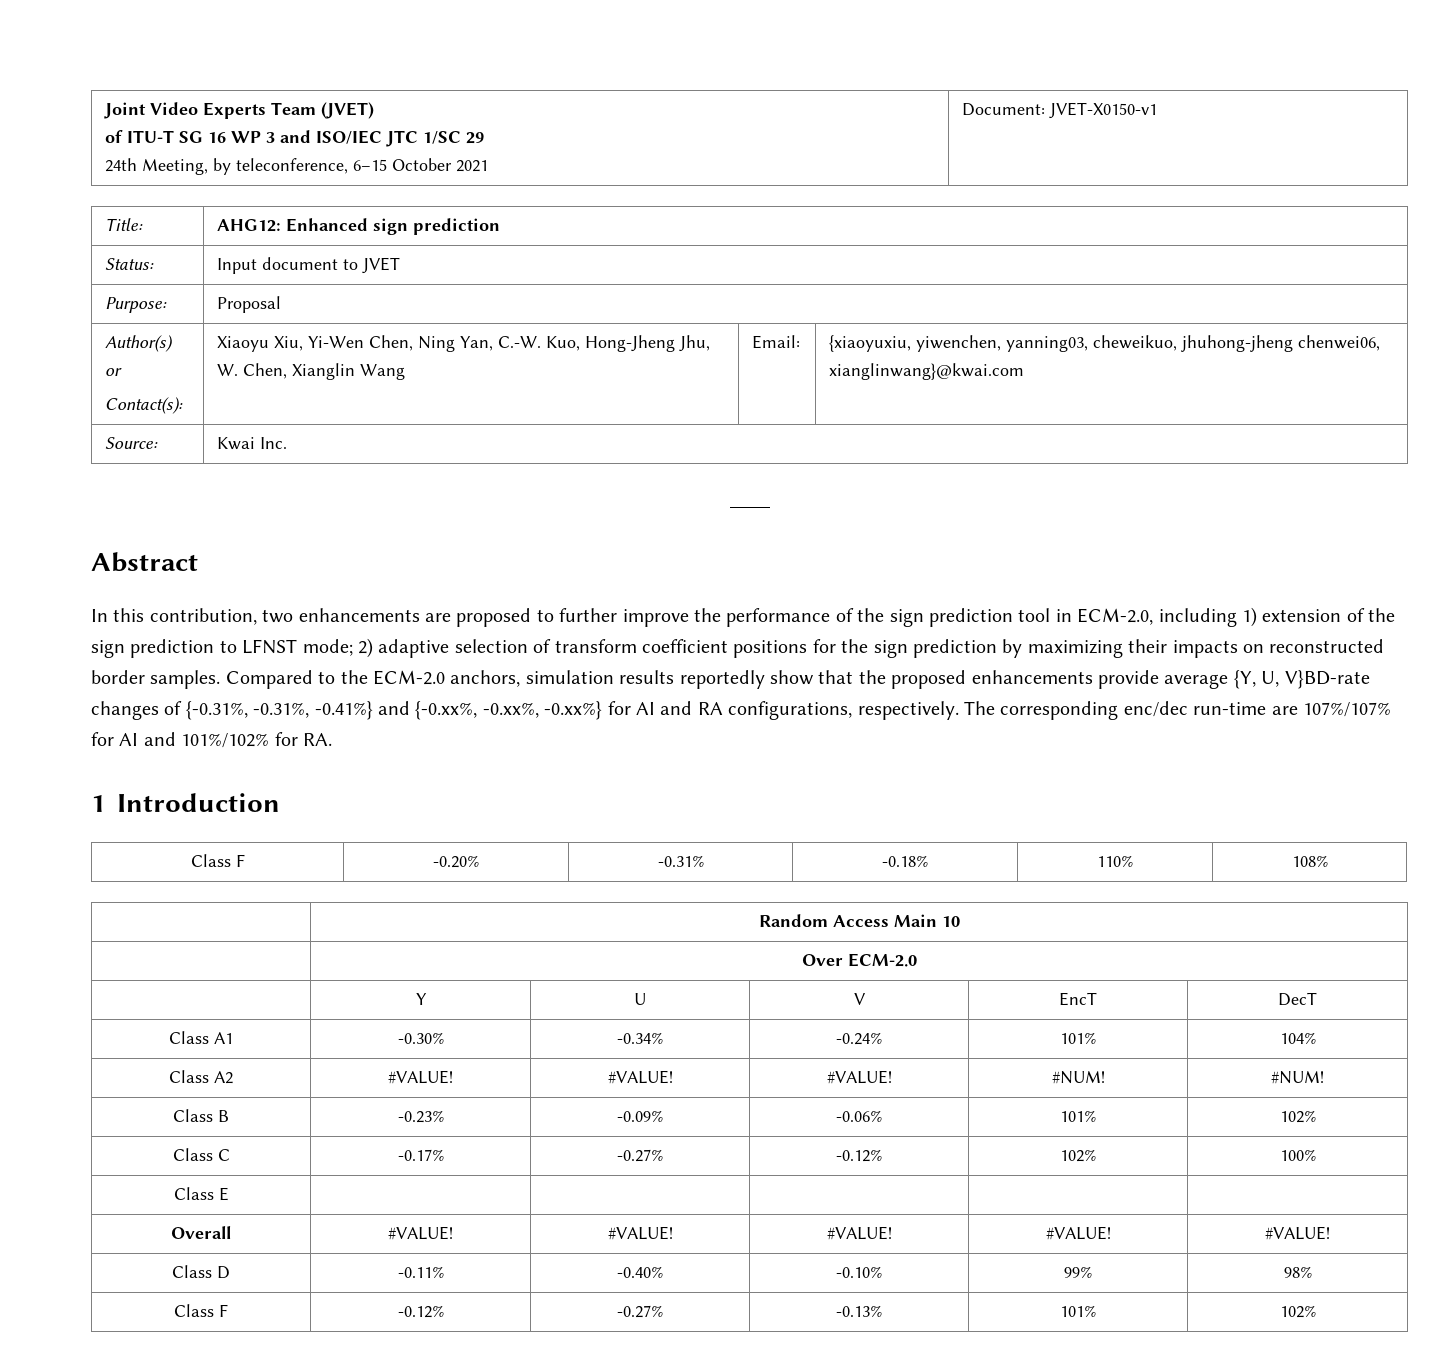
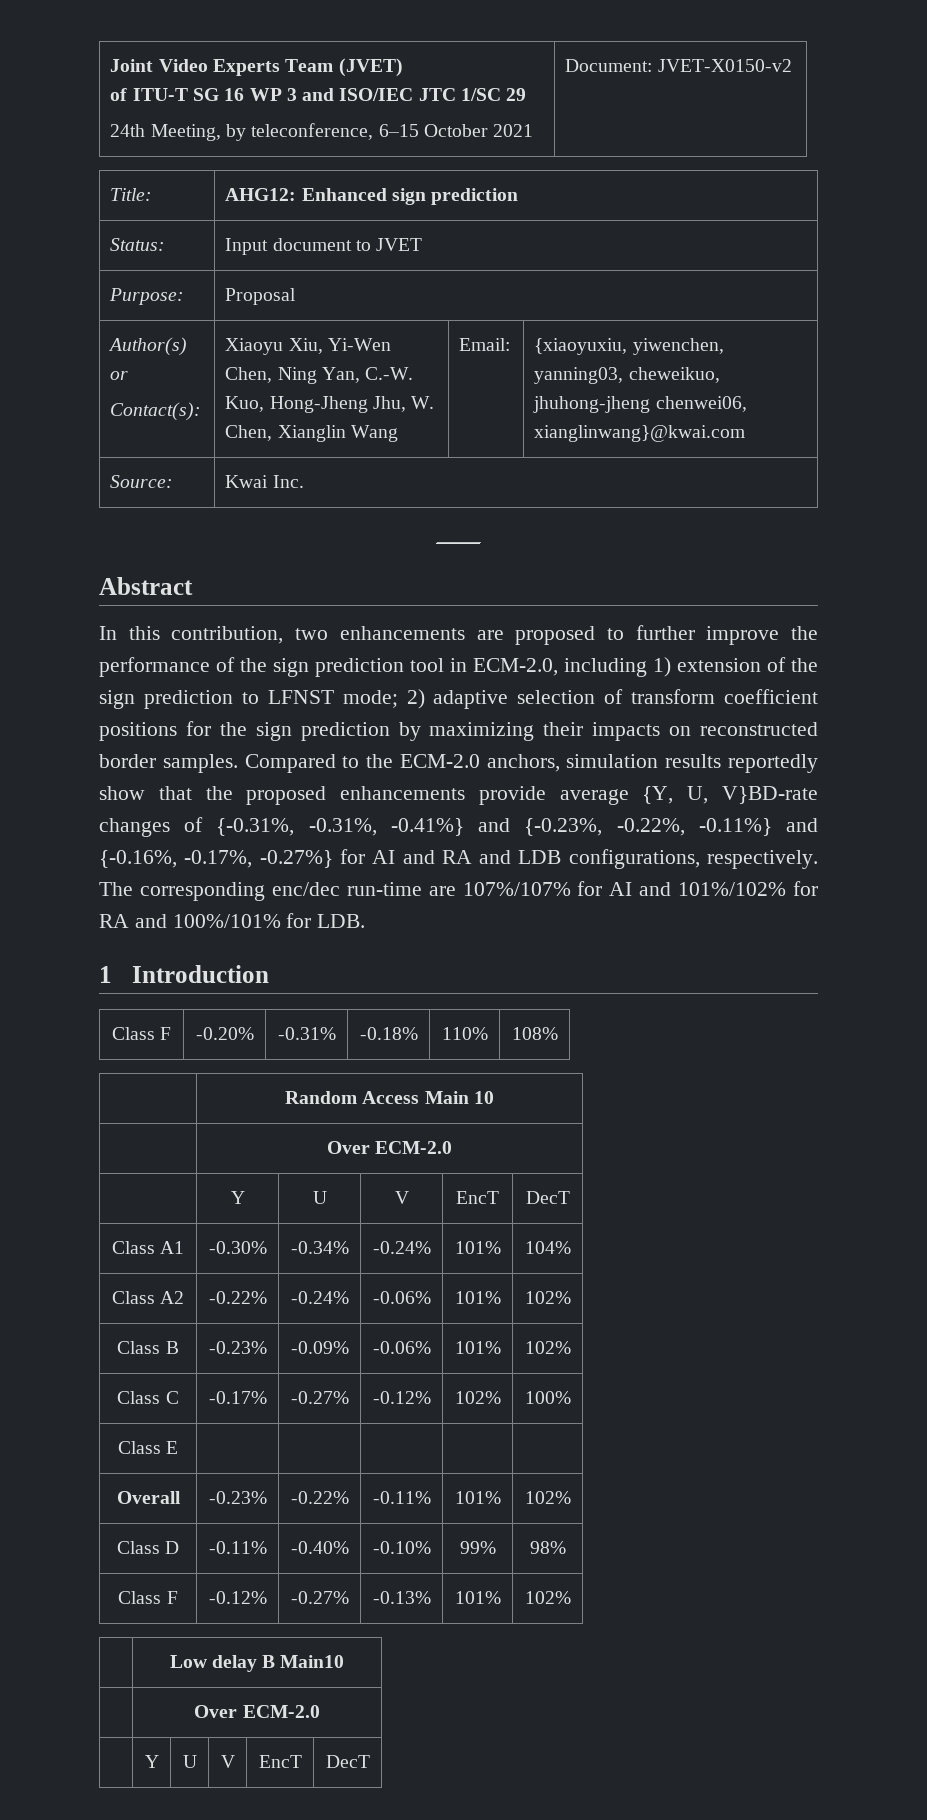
[1049,102,1158,119] JVET-X0150-v1 -> [657,59,792,72] JVET-X0150-v2
[415,701,603,720] {-0.xx%, -0.xx%, -0.xx%} -> [524,818,818,836] [99,850,333,868] {-0.23%, -0.22%, -0.11%} and {-0.16%, -0.17%, -0.27%}
(723, 708) none -> [479,850,562,864] and LDB
[303,733,332,746] RA. -> [99,913,366,928] RA and 100%/101% for LDB.
[388,1070,453,1084] [607,1070,673,1084] [826,1070,892,1084] [1051,1071,1105,1084] [1271,1071,1324,1084] #VALUE! | #VALUE! | #VALUE! | #NUM! | #NUM! -> [208,1291,267,1304] [290,1291,349,1304] [372,1291,431,1304] [454,1291,501,1304] [524,1291,571,1304] -0.22% | -0.24% | -0.06% | 101% | 102%
[388,1226,453,1240] [607,1226,673,1240] [826,1226,892,1240] [1045,1226,1111,1240] [1265,1226,1330,1240] #VALUE! | #VALUE! | #VALUE! | #VALUE! | #VALUE! -> [208,1491,267,1504] [290,1491,349,1504] [372,1491,431,1504] [454,1491,501,1504] [524,1491,571,1504] -0.23% | -0.22% | -0.11% | 101% | 102%
(1316, 1311) none -> [169,1655,345,1672] [194,1705,320,1718] [144,1755,159,1768] [182,1755,197,1768] [220,1755,235,1768] [258,1755,302,1768] [325,1755,370,1768] // | Low delay B Main10 // | Over ECM-2.0 // | Y | U | V | EncT | DecT

